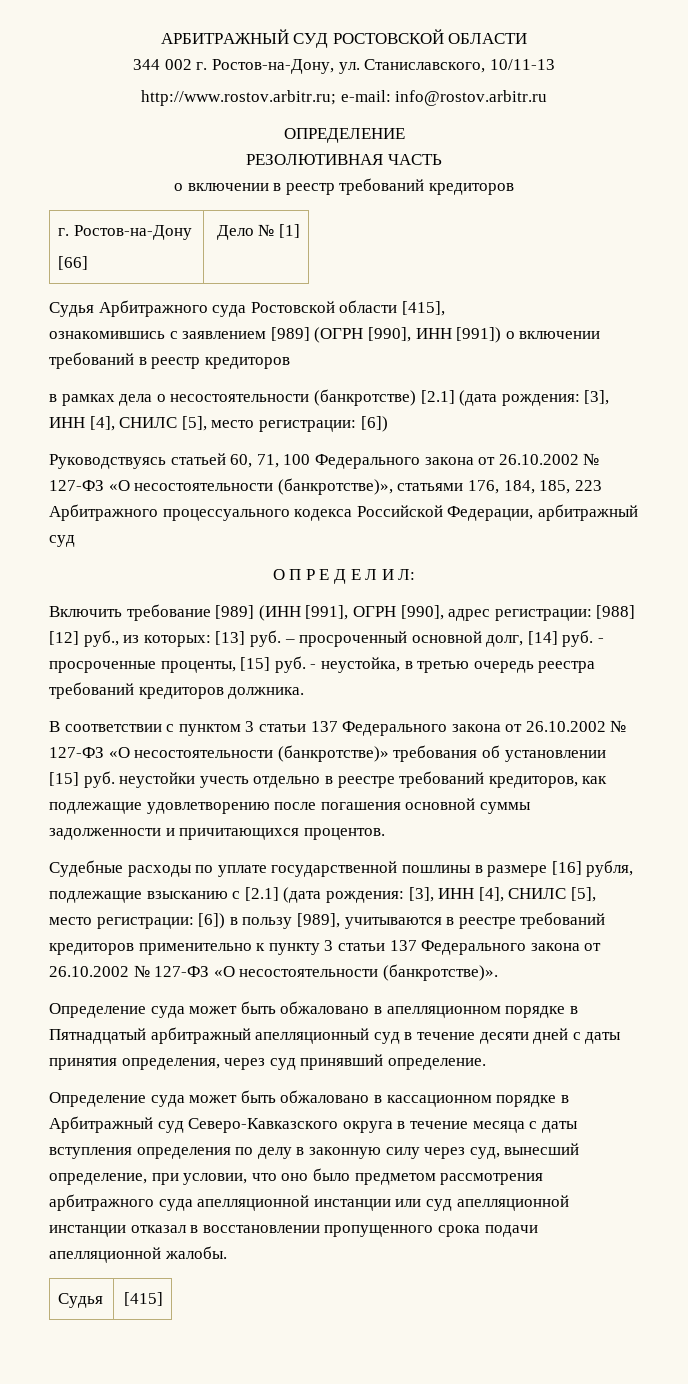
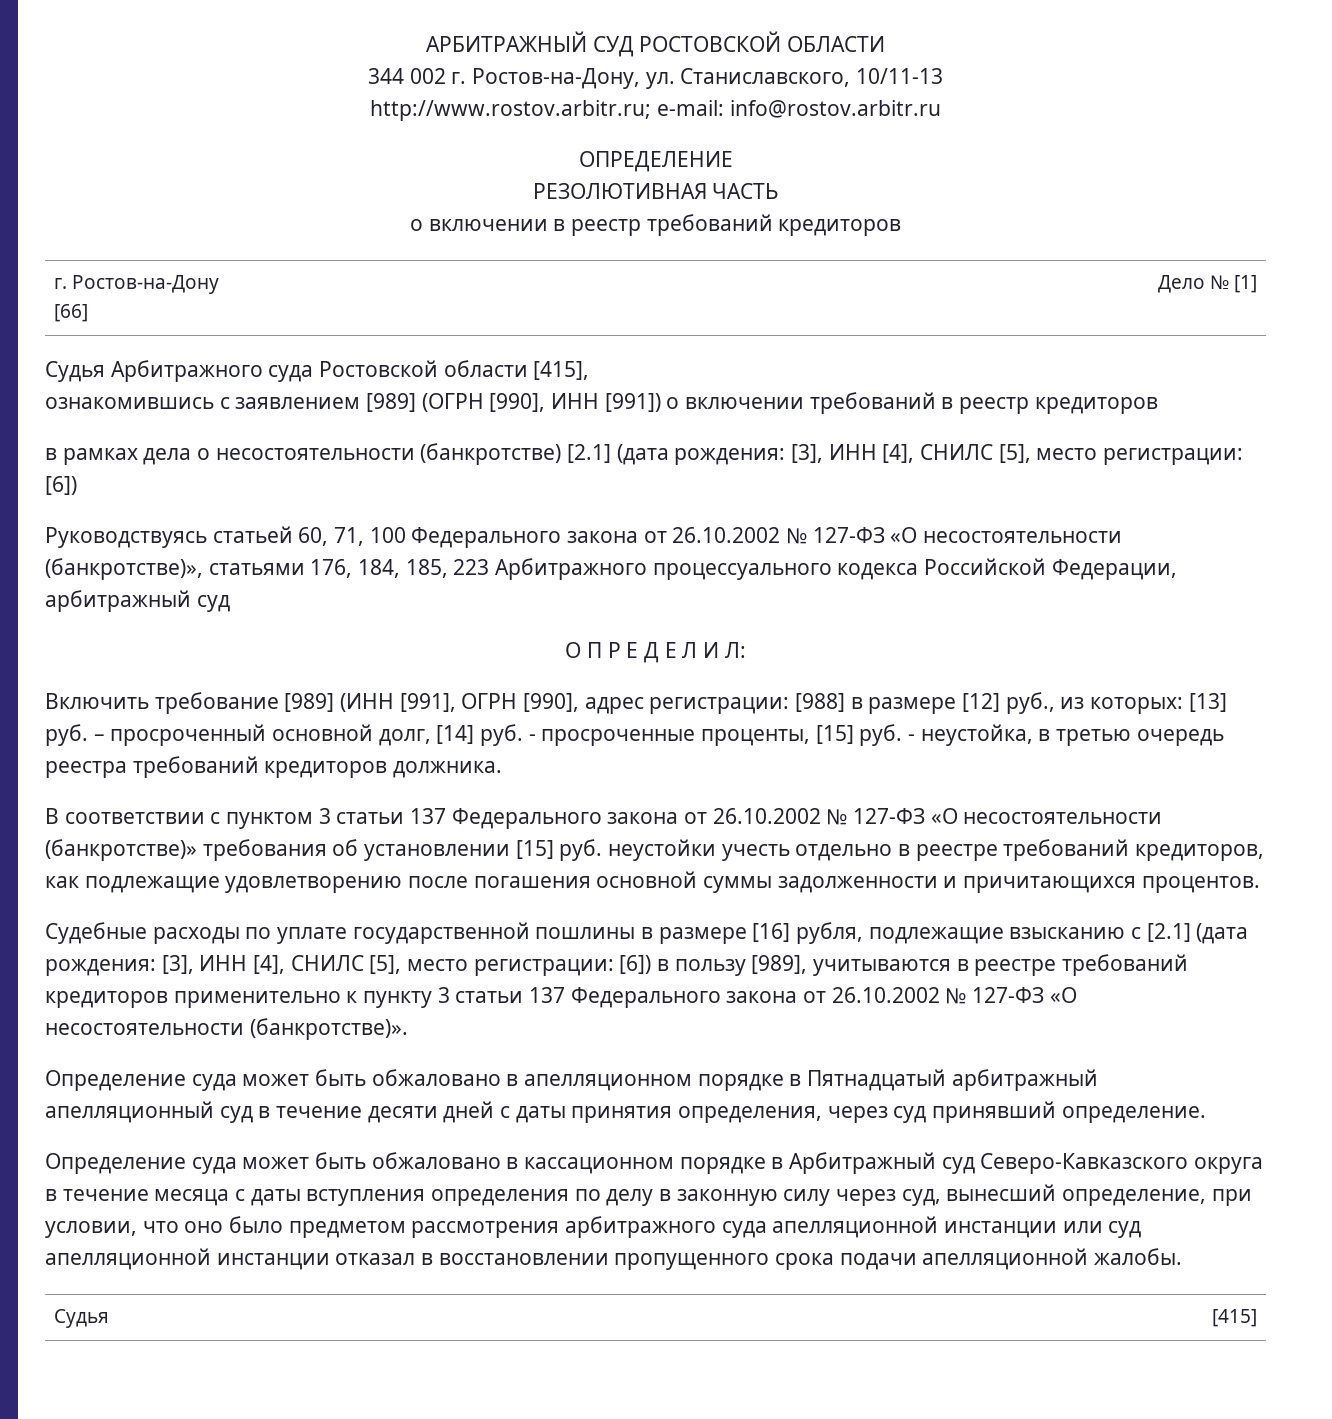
(636, 612) none -> [850,697,957,714] в размере

